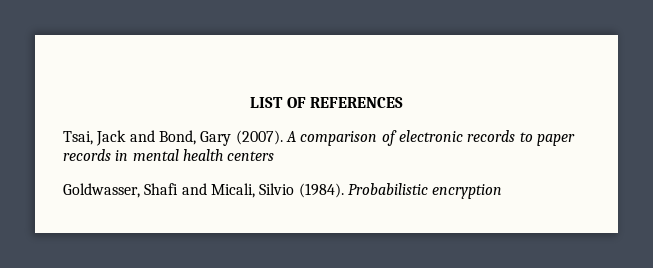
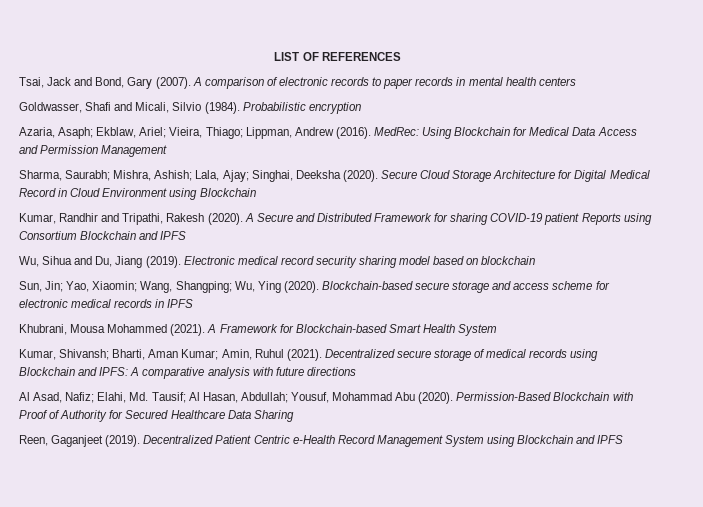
(503, 191) none -> [19,127,637,139] [19,145,168,157] [19,170,650,182] [19,188,256,200] [19,213,652,225] [19,231,187,240] [19,256,536,268] [19,281,610,293] [19,299,194,308] [19,324,498,336] [19,349,599,361] [19,367,356,379] [19,392,633,404] [19,410,294,422] [19,435,624,447] // Azaria, Asaph; Ekblaw, Ariel; Vieira, Thiago; Lippman, Andrew (2016). MedRec: Using Blockchain for Medical Data Access and Permission Management // Sharma, Saurabh; Mishra, Ashish; Lala, Ajay; Singhai, Deeksha (2020). Secure Cloud Storage Architecture for Digital Medical Record in Cloud Environment using Blockchain // Kumar, Randhir and Tripathi, Rakesh (2020). A Secure and Distributed Framework for sharing COVID-19 patient Reports using Consortium Blockchain and IPFS // Wu, Sihua and Du, Jiang (2019). Electronic medical record security sharing model based on blockchain // Sun, Jin; Yao, Xiaomin; Wang, Shangping; Wu, Ying (2020). Blockchain-based secure storage and access scheme for electronic medical records in IPFS // Khubrani, Mousa Mohammed (2021). A Framework for Blockchain-based Smart Health System // Kumar, Shivansh; Bharti, Aman Kumar; Amin, Ruhul (2021). Decentralized secure storage of medical records using Blockchain and IPFS: A comparative analysis with future directions // Al Asad, Nafiz; Elahi, Md. Tausif; Al Hasan, Abdullah; Yousuf, Mohammad Abu (2020). Permission-Based Blockchain with Proof of Authority for Secured Healthcare Data Sharing // Reen, Gaganjeet (2019). Decentralized Patient Centric e-Health Record Management System using Blockchain and IPFS

